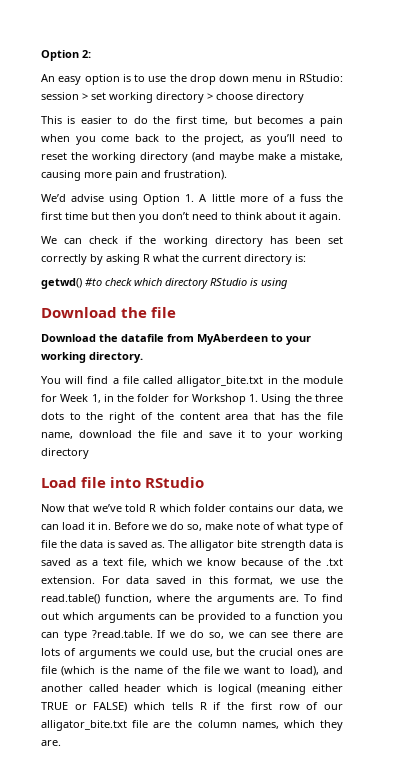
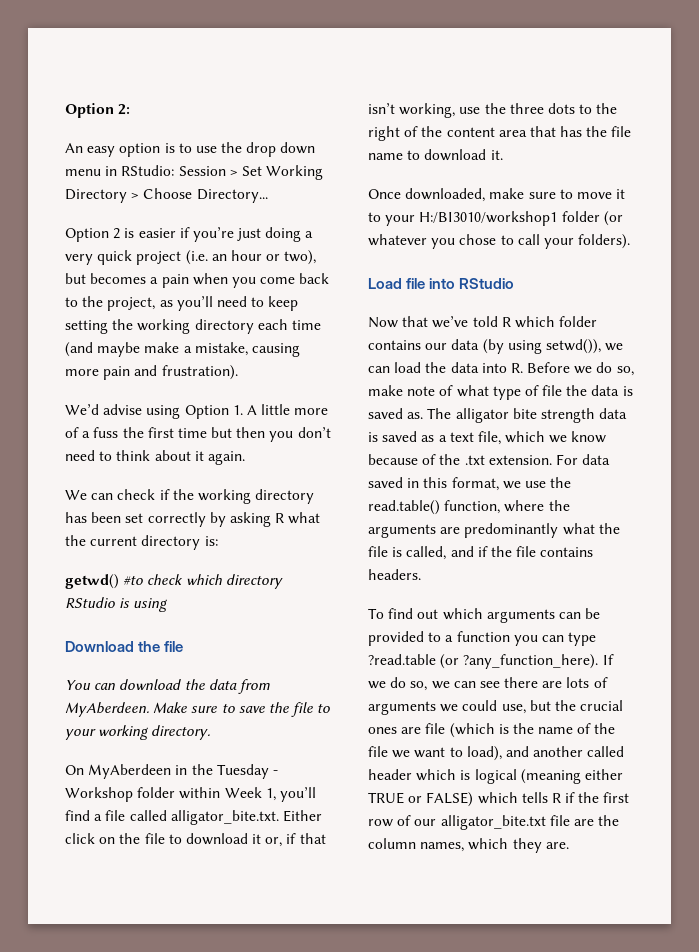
[41,92,304,103] [41,116,229,125] session > set working directory > choose directory // This is easier to do the first time, -> [178,165,324,180] [65,188,268,203] [65,227,314,242] [65,250,317,265] Session > Set Working Directory > Choose Directory... // Option 2 is easier if you’re just doing a very quick project (i.e. an hour or two),
[41,152,188,163] reset the working directory -> [268,296,299,311] [65,319,321,334] keep setting the working directory each time
[41,334,311,345] [41,352,143,363] [41,376,344,387] [41,394,292,405] Download the datafile from MyAberdeen to your working directory. // You will find a file called alligator_bite.txt in the module for Week 1, in the folder for Workshop 1. Using -> [65,679,270,694] [65,702,331,717] [65,725,211,740] [65,764,278,779] [65,787,316,802] [65,810,322,825] [65,833,326,847] [368,103,481,118] You can download the data from MyAberdeen. Make sure to save the file to your working directory. // On MyAberdeen in the Tuesday - Workshop folder within Week 1, you’ll find a file called alligator_bite.txt. Either click on the file to download it or, if that isn’t working, use
[41,430,343,441] [41,448,89,459] name, download the file and save it to your working directory -> [368,149,503,161] [368,188,626,202] [368,211,623,226] [368,234,631,249] name to download it. // Once downloaded, make sure to move it to your H:/BI3010/workshop1 folder (or whatever you chose to call your folders).
[298,504,344,513] [41,522,111,530] data, we can load it in. -> [451,339,624,354] [368,362,523,373] data (by using setwd()), we can load the data into R.
[279,596,299,602] are. -> [440,523,620,538] [368,546,594,560] [368,569,421,580] are predominantly what the file is called, and if the file contains headers. //
[91,630,153,638] ?read.table. -> [368,654,599,669] ?read.table (or ?any_function_here).

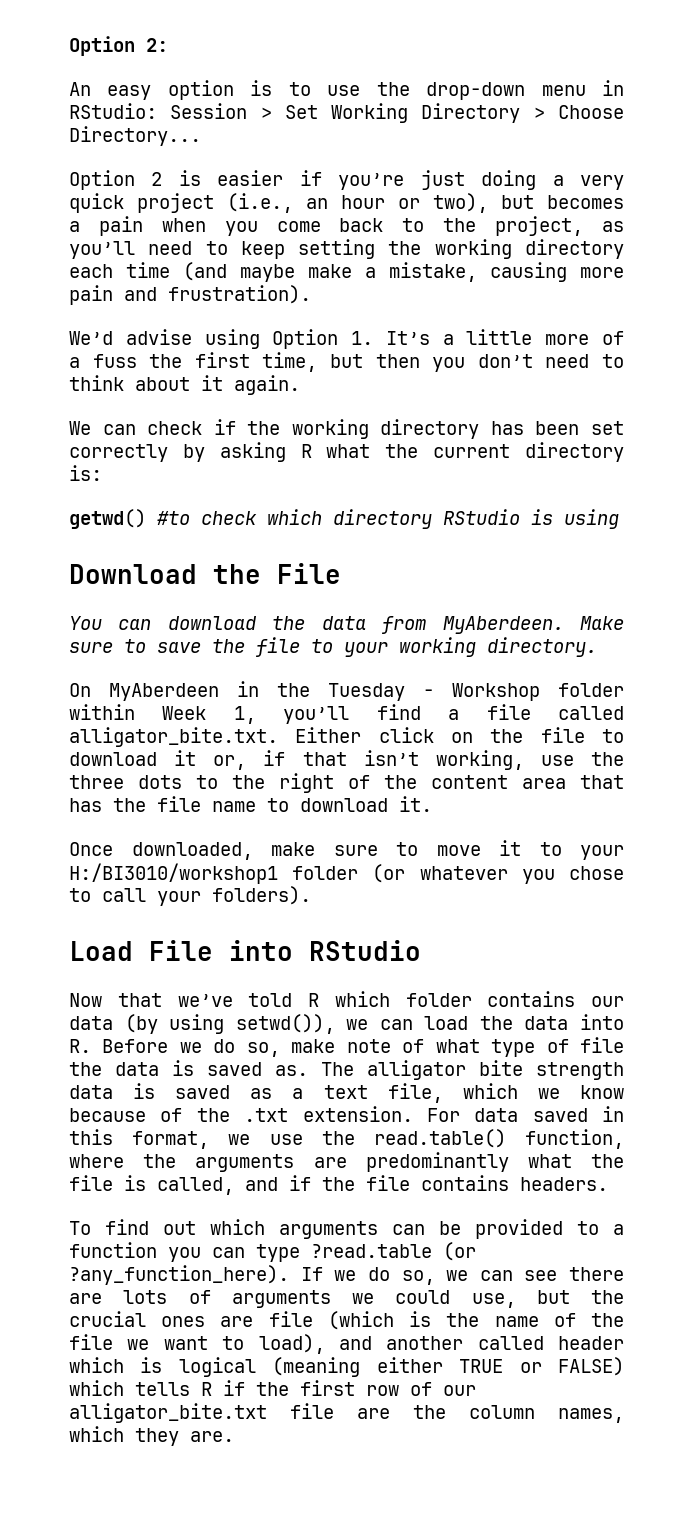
[246,142,316,157] drop down -> [426,82,526,100] drop-down
[185,250,208,265] (i.e. -> [227,193,293,213] (i.e.,
[246,405,257,415] A -> [385,331,454,345] It’s a
[177,428,207,438] time -> [262,352,318,372] time,
[164,641,184,652] file -> [277,563,341,584] File
[406,278,426,289] file -> [149,940,213,961] File

